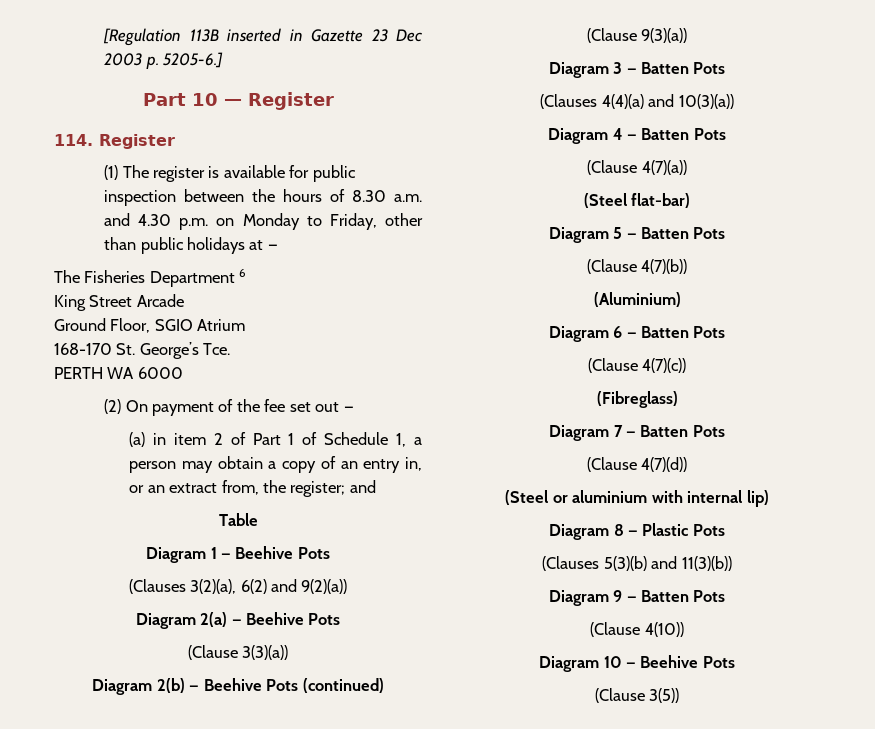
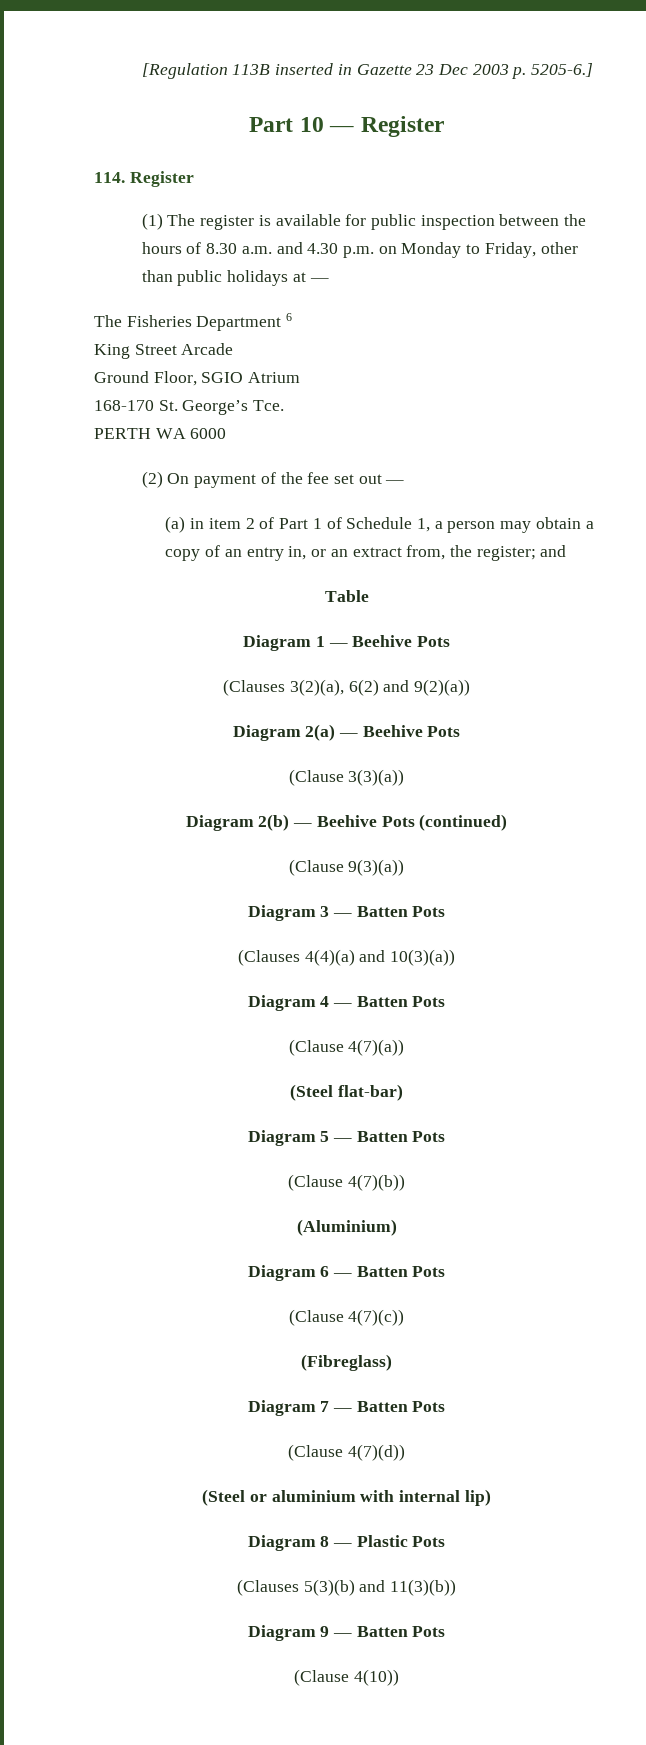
[539,655,735,672] [594,688,680,703] // Diagram 10 — Beehive Pots // (Clause 3(5)) -> (399, 1677) none

